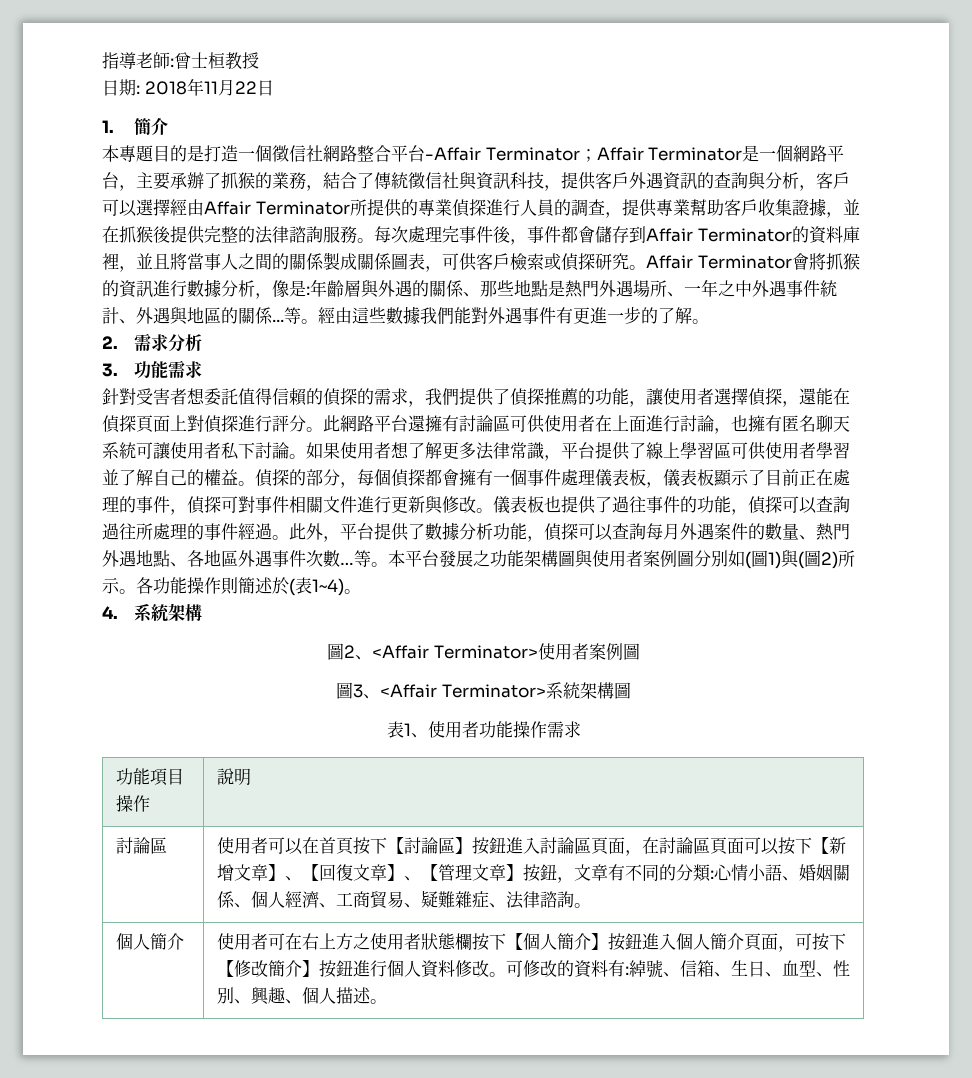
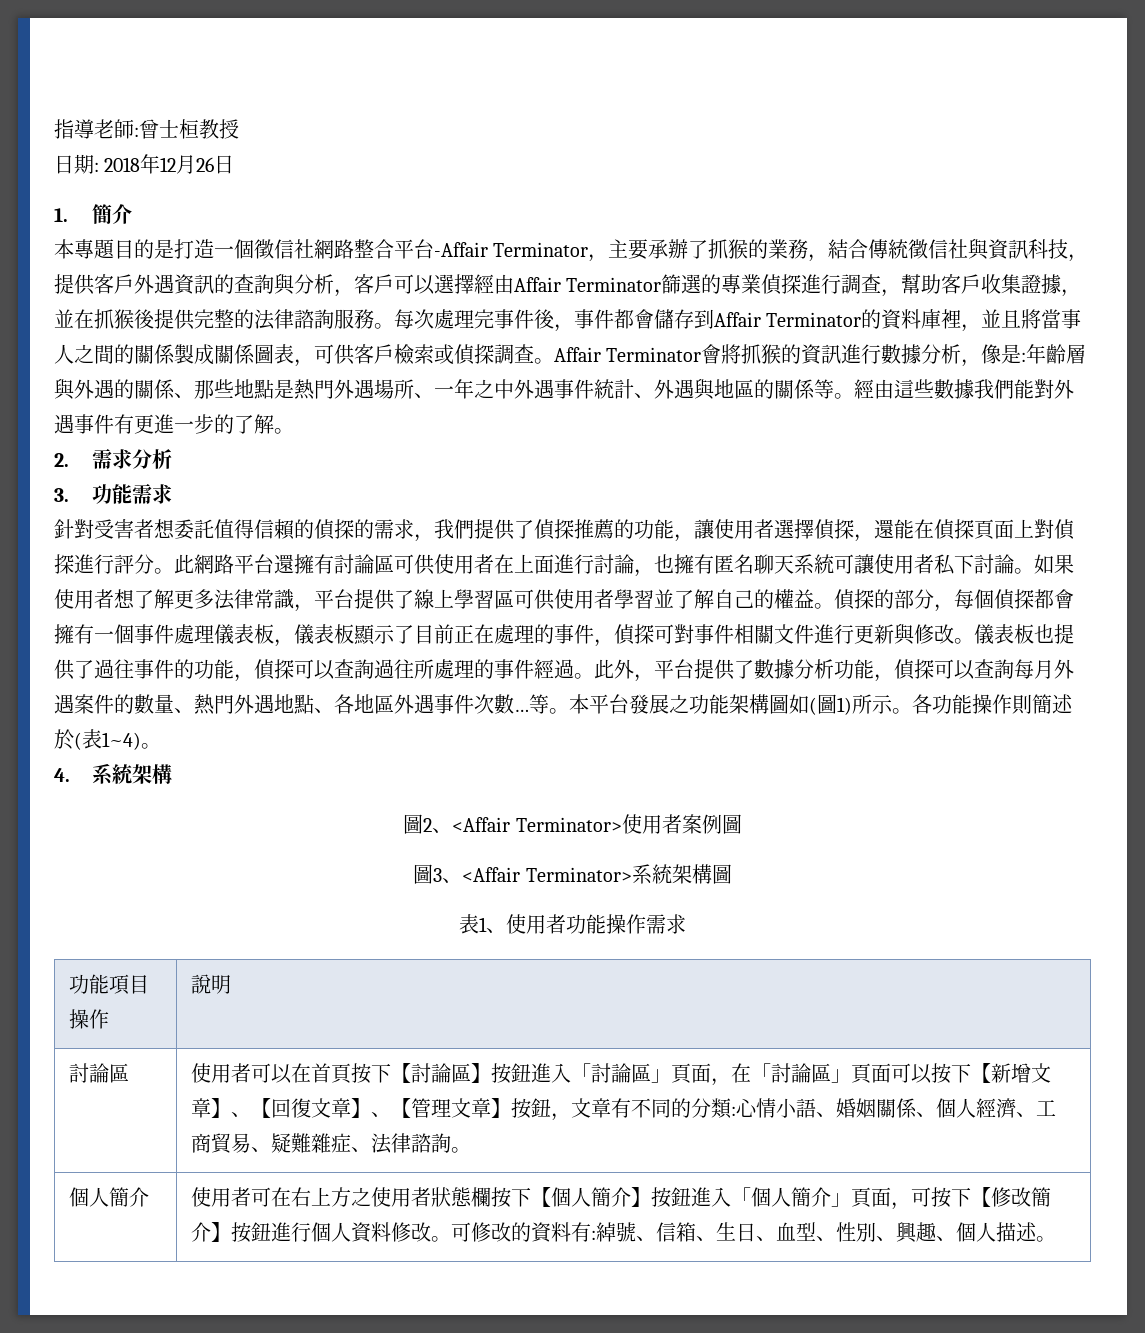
[203,79,257,96] 11月22 -> [160,155,215,174] 12月26
[579,145,845,162] [102,172,119,189] ；Affair Terminator是一個網路平台 -> (589, 249) none
[357,172,374,189] 了 -> (869, 249) none
[349,199,402,217] 所提供 -> [661,274,703,294] 篩選
[519,199,690,218] 人員的調查，提供專業 -> [841,274,902,297] 調查，
[595,253,629,270] 研究 -> [494,344,534,364] 調查
[272,319,284,322] ... -> (815, 389) none
[575,550,838,569] 與使用者案例圖分別如(圖1)與(圖2) -> [789,694,852,715] 如(圖1)
[539,837,710,856] 討論區頁面，在討論區 -> [571,1063,852,1086] 「討論區」頁面，在「討論區」
[675,933,744,950] 個人簡介 -> [731,1187,852,1207] 「個人簡介」

